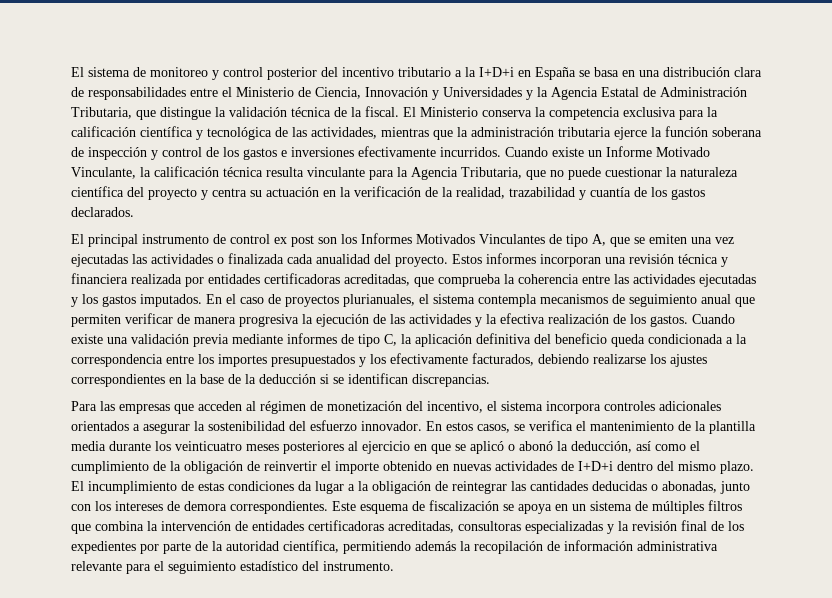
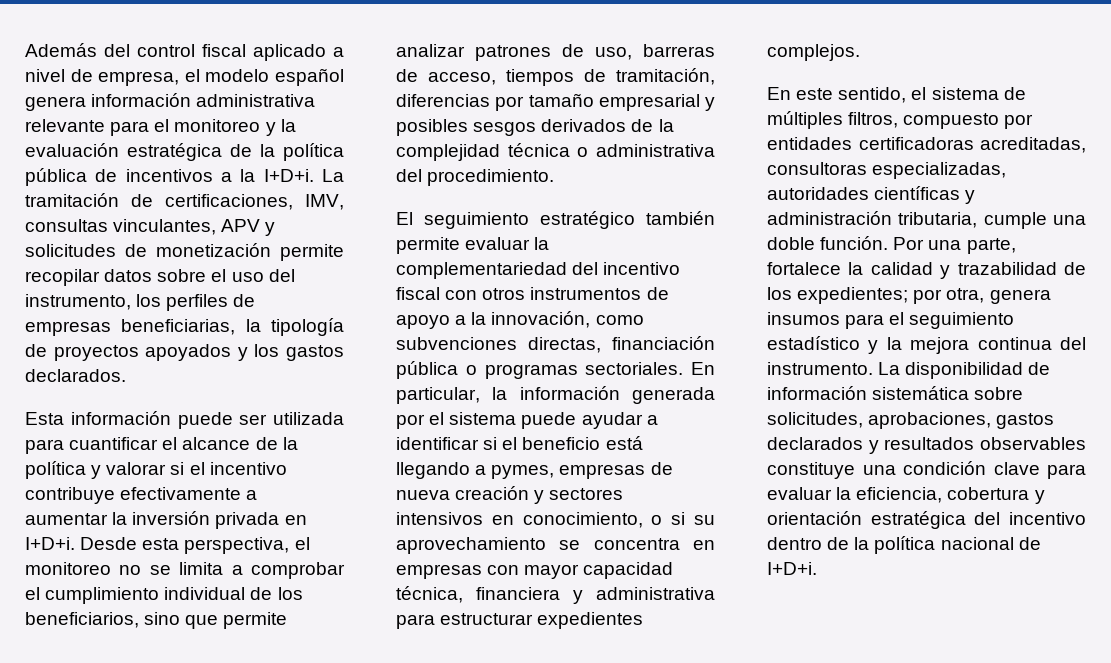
[71,67,762,80] [71,87,747,100] [71,106,718,120] [71,126,762,140] [71,146,710,160] [71,166,738,180] [71,186,705,200] [71,207,134,217] [71,233,734,247] [71,253,728,267] [71,273,756,287] [71,294,755,307] [71,313,735,327] [71,333,747,347] [71,353,707,367] [71,373,490,387] [71,401,721,414] [71,420,756,434] [71,441,700,454] [71,461,754,474] [71,481,750,494] [71,500,742,514] [71,520,744,534] [71,540,560,554] El sistema de monitoreo y control posterior del incentivo tributario a la I+D+i en España se basa en una distribución clara de responsabilidades entre el Ministerio de Ciencia, Innovación y Universidades y la Agencia Estatal de Administración Tributaria, que distingue la validación técnica de la fiscal. El Ministerio conserva la competencia exclusiva para la calificación científica y tecnológica de las actividades, mientras que la administración tributaria ejerce la función soberana de inspección y control de los gastos e inversiones efectivamente incurridos. Cuando existe un Informe Motivado Vinculante, la calificación técnica resulta vinculante para la Agencia Tributaria, que no puede cuestionar la naturaleza científica del proyecto y centra su actuación en la verificación de la realidad, trazabilidad y cuantía de los gastos declarados. // El principal instrumento de control ex post son los Informes Motivados Vinculantes de tipo A, que se emiten una vez ejecutadas las actividades o finalizada cada anualidad del proyecto. Estos informes incorporan una revisión técnica y financiera realizada por entidades certificadoras acreditadas, que comprueba la coherencia entre las actividades ejecutadas y los gastos imputados. En el caso de proyectos plurianuales, el sistema contempla mecanismos de seguimiento anual que permiten verificar de manera progresiva la ejecución de las actividades y la efectiva realización de los gastos. Cuando existe una validación previa mediante informes de tipo C, la aplicación definitiva del beneficio queda condicionada a la correspondencia entre los importes presupuestados y los efectivamente facturados, debiendo realizarse los ajustes correspondientes en la base de la deducción si se identifican discrepancias. // Para las empresas que acceden al régimen de monetización del incentivo, el sistema incorpora controles adicionales orientados a asegurar la sostenibilidad del esfuerzo innovador. En estos casos, se verifica el mantenimiento de la plantilla media durante los veinticuatro meses posteriores al ejercicio en que se aplicó o abonó la deducción, así como el cumplimiento de la obligación de reinvertir el importe obtenido en nuevas actividades de I+D+i dentro del mismo plazo. El incumplimiento de estas condiciones da lugar a la obligación de reintegrar las cantidades deducidas o abonadas, junto con los intereses de demora correspondientes. Este esquema de fiscalización se apoya en un sistema de múltiples filtros que combina la intervención de entidades certificadoras acreditadas, consultoras especializadas y la revisión final de los expedientes por parte de la autoridad científica, permitiendo además la recopilación de -> [25,43,344,61] [25,68,344,86] [25,96,86,111] Además del control fiscal aplicado a nivel de empresa, el modelo español genera
[168,561,394,574] seguimiento estadístico del instrumento. -> [174,119,296,136] [25,143,344,161] [25,168,344,186] [25,193,344,210] [25,219,276,236] [25,243,344,261] [25,269,295,286] [25,294,256,311] [25,318,344,336] [25,344,344,361] [25,369,126,382] [25,411,344,429] [25,437,298,454] [25,461,287,479] [25,487,258,504] [25,511,307,529] [25,537,310,554] [25,562,345,579] [25,587,303,604] [25,612,288,629] [396,44,715,61] [396,68,715,86] [396,93,715,111] [396,119,674,136] [396,143,715,161] [396,169,555,186] [396,211,715,229] [396,237,550,254] [396,262,681,279] [396,287,669,300] [396,311,644,329] [396,336,715,353] [396,361,715,379] [396,386,715,404] [396,412,658,429] [396,436,643,450] [396,462,673,479] [396,486,624,504] [396,512,715,528] [396,537,715,554] [396,562,674,579] [396,586,715,604] [396,612,644,629] [767,44,860,61] [767,87,1026,103] [767,111,1034,129] [767,137,1086,153] [767,162,1007,179] [767,186,976,204] [767,211,1086,229] [767,236,1016,254] [767,262,1086,279] [767,287,1051,304] [767,312,1015,329] [767,336,1086,354] [767,362,1051,379] [767,386,1024,400] [767,412,1055,429] [767,437,1086,454] [767,461,1086,479] [767,487,1045,504] [767,511,1086,529] [767,536,1041,554] [767,562,817,575] monitoreo y la evaluación estratégica de la política pública de incentivos a la I+D+i. La tramitación de certificaciones, IMV, consultas vinculantes, APV y solicitudes de monetización permite recopilar datos sobre el uso del instrumento, los perfiles de empresas beneficiarias, la tipología de proyectos apoyados y los gastos declarados. // Esta información puede ser utilizada para cuantificar el alcance de la política y valorar si el incentivo contribuye efectivamente a aumentar la inversión privada en I+D+i. Desde esta perspectiva, el monitoreo no se limita a comprobar el cumplimiento individual de los beneficiarios, sino que permite analizar patrones de uso, barreras de acceso, tiempos de tramitación, diferencias por tamaño empresarial y posibles sesgos derivados de la complejidad técnica o administrativa del procedimiento. // El seguimiento estratégico también permite evaluar la complementariedad del incentivo fiscal con otros instrumentos de apoyo a la innovación, como subvenciones directas, financiación pública o programas sectoriales. En particular, la información generada por el sistema puede ayudar a identificar si el beneficio está llegando a pymes, empresas de nueva creación y sectores intensivos en conocimiento, o si su aprovechamiento se concentra en empresas con mayor capacidad técnica, financiera y administrativa para estructurar expedientes complejos. // En este sentido, el sistema de múltiples filtros, compuesto por entidades certificadoras acreditadas, consultoras especializadas, autoridades científicas y administración tributaria, cumple una doble función. Por una parte, fortalece la calidad y trazabilidad de los expedientes; por otra, genera insumos para el seguimiento estadístico y la mejora continua del instrumento. La disponibilidad de información sistemática sobre solicitudes, aprobaciones, gastos declarados y resultados observables constituye una condición clave para evaluar la eficiencia, cobertura y orientación estratégica del incentivo dentro de la política nacional de I+D+i.

